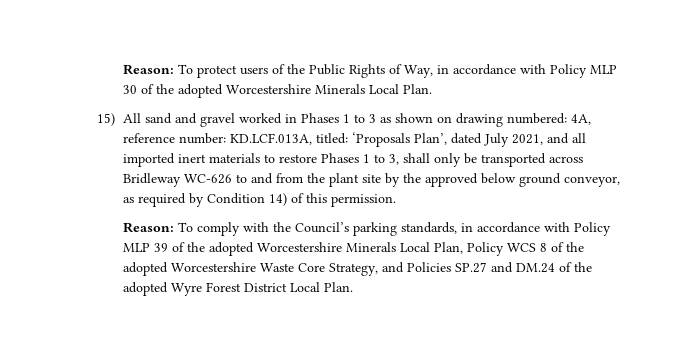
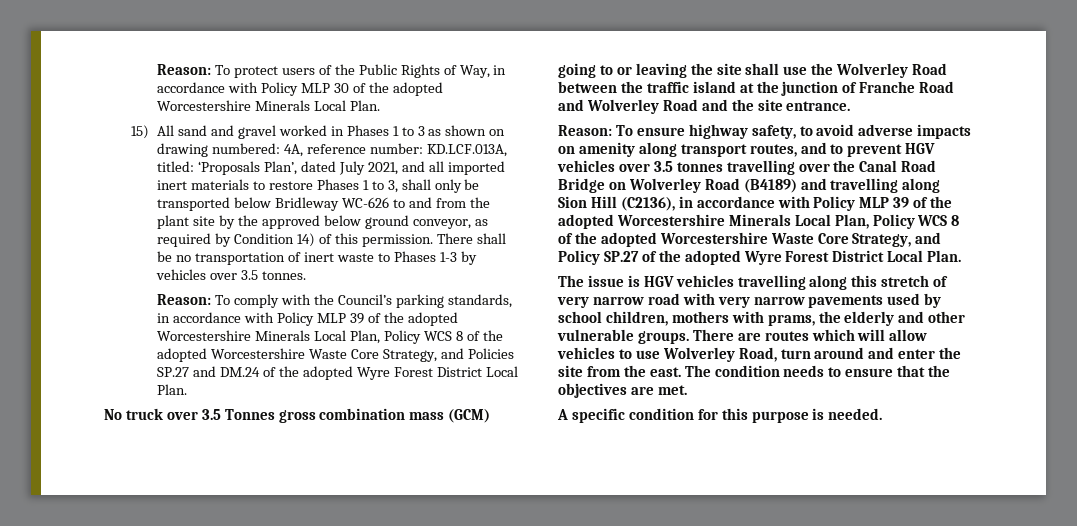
[548,156,583,163] across -> [234,197,272,208] below
(396, 200) none -> [436,233,506,244] [157,251,477,265] [156,269,307,280] There shall be no transportation of inert waste to Phases 1-3 by vehicles over 3.5 tonnes.
(353, 287) none -> [104,408,491,423] [558,63,948,78] [558,81,955,96] [558,99,851,114] [558,124,972,139] [558,142,936,157] [557,160,937,175] [558,178,941,193] [558,196,953,211] [558,214,960,229] [558,232,942,247] [558,250,962,265] [558,275,949,290] [557,293,942,308] [558,311,966,326] [557,329,928,344] [557,347,962,362] [558,365,951,377] [558,383,687,398] [557,408,883,423] // No truck over 3.5 Tonnes gross combination mass (GCM) going to or leaving the site shall use the Wolverley Road between the traffic island at the junction of Franche Road and Wolverley Road and the site entrance. // Reason: To ensure highway safety, to avoid adverse impacts on amenity along transport routes, and to prevent HGV vehicles over 3.5 tonnes travelling over the Canal Road Bridge on Wolverley Road (B4189) and travelling along Sion Hill (C2136), in accordance with Policy MLP 39 of the adopted Worcestershire Minerals Local Plan, Policy WCS 8 of the adopted Worcestershire Waste Core Strategy, and Policy SP.27 of the adopted Wyre Forest District Local Plan. // The issue is HGV vehicles travelling along this stretch of very narrow road with very narrow pavements used by school children, mothers with prams, the elderly and other vulnerable groups. There are routes which will allow vehicles to use Wolverley Road, turn around and enter the site from the east. The condition needs to ensure that the objectives are met. // A specific condition for this purpose is needed.

